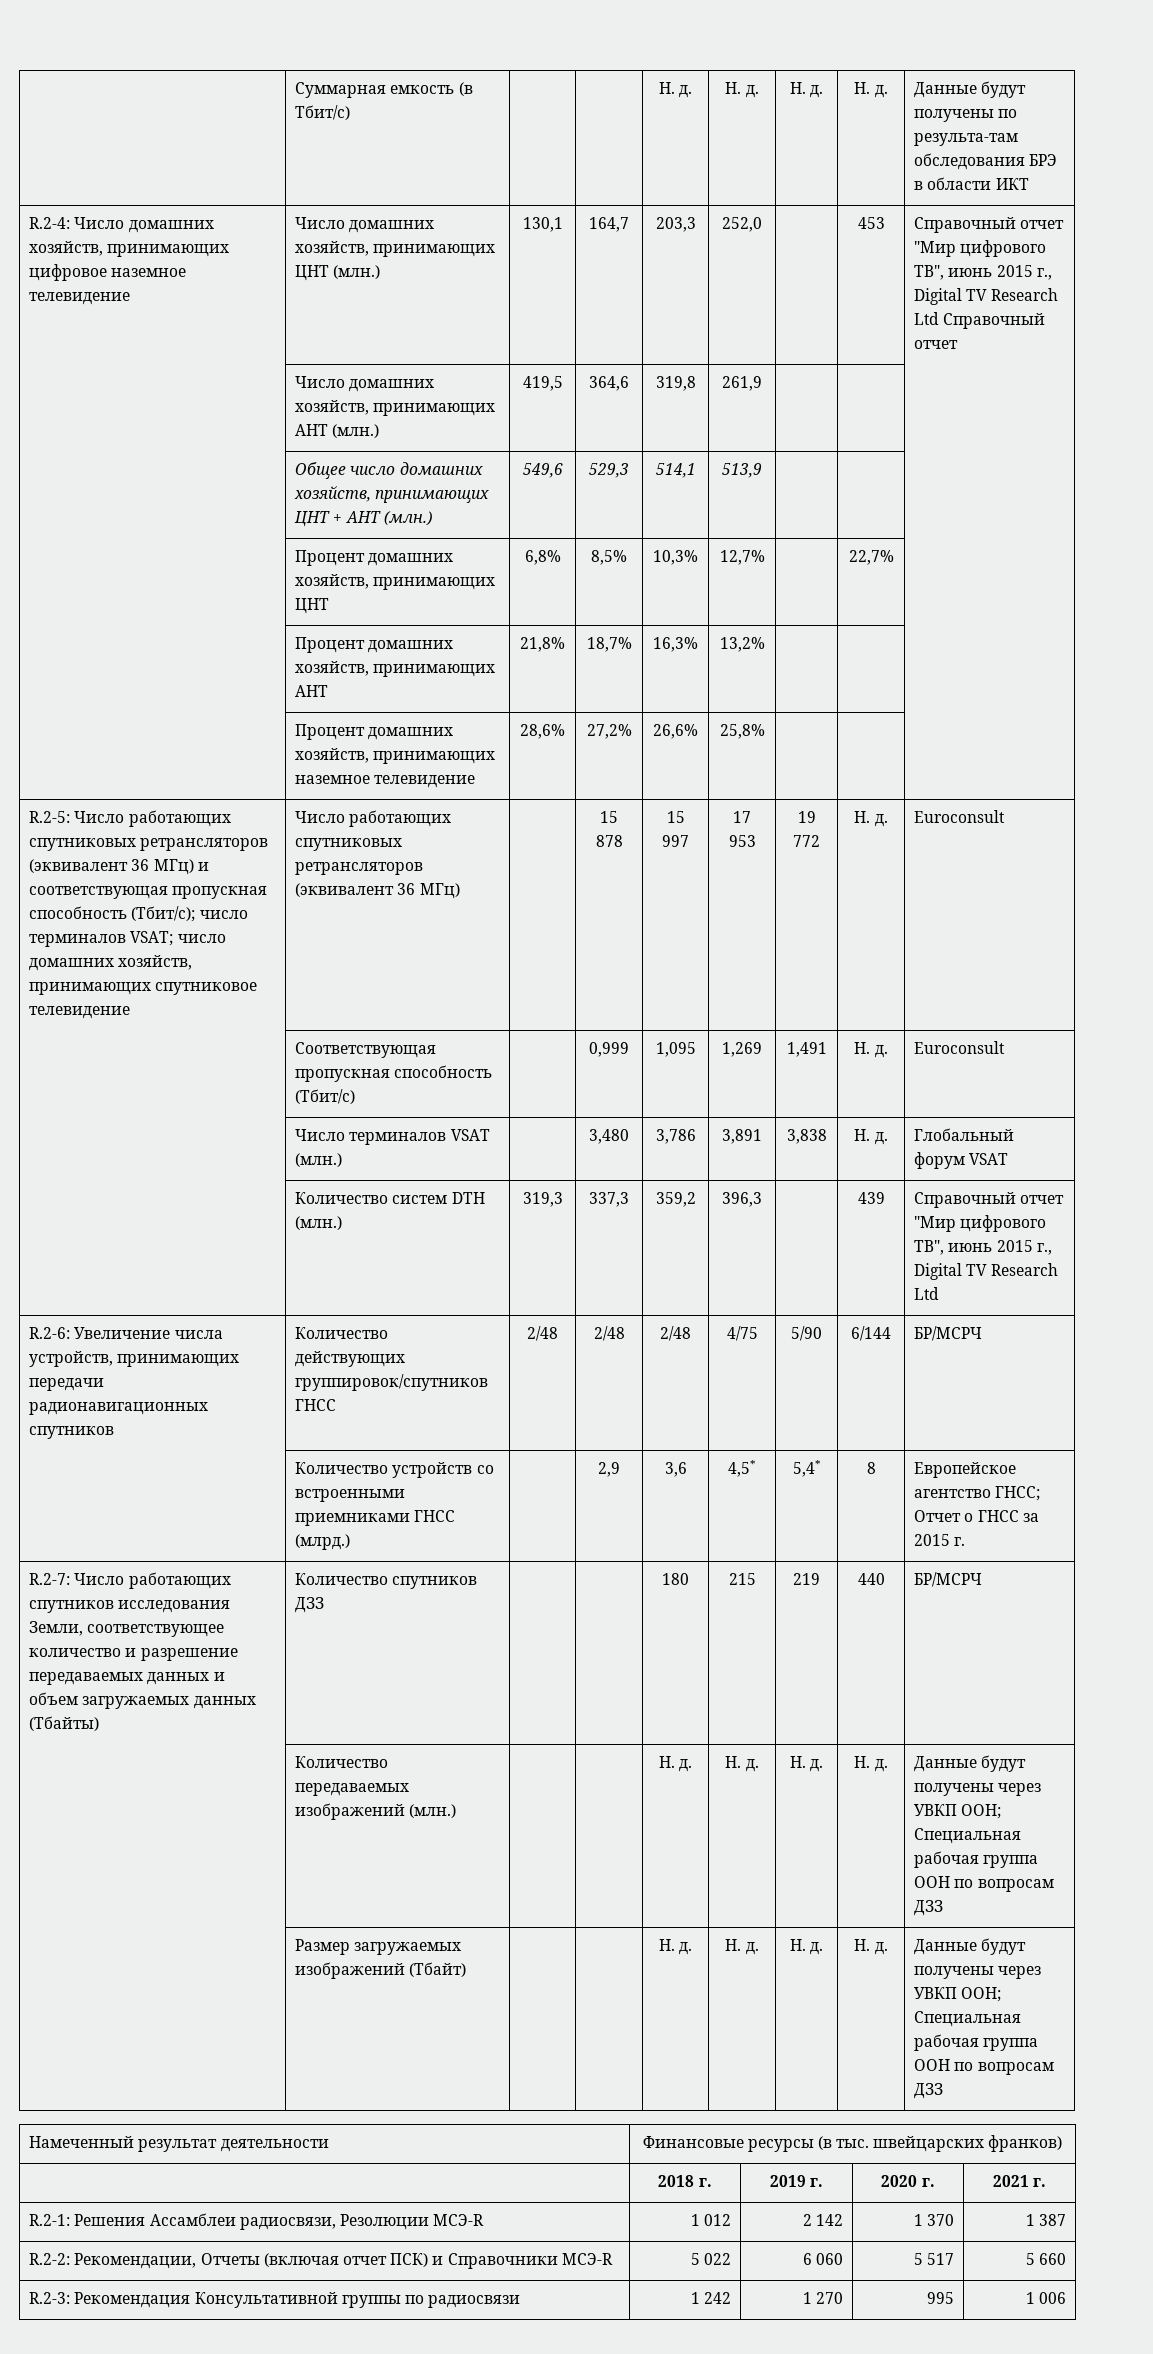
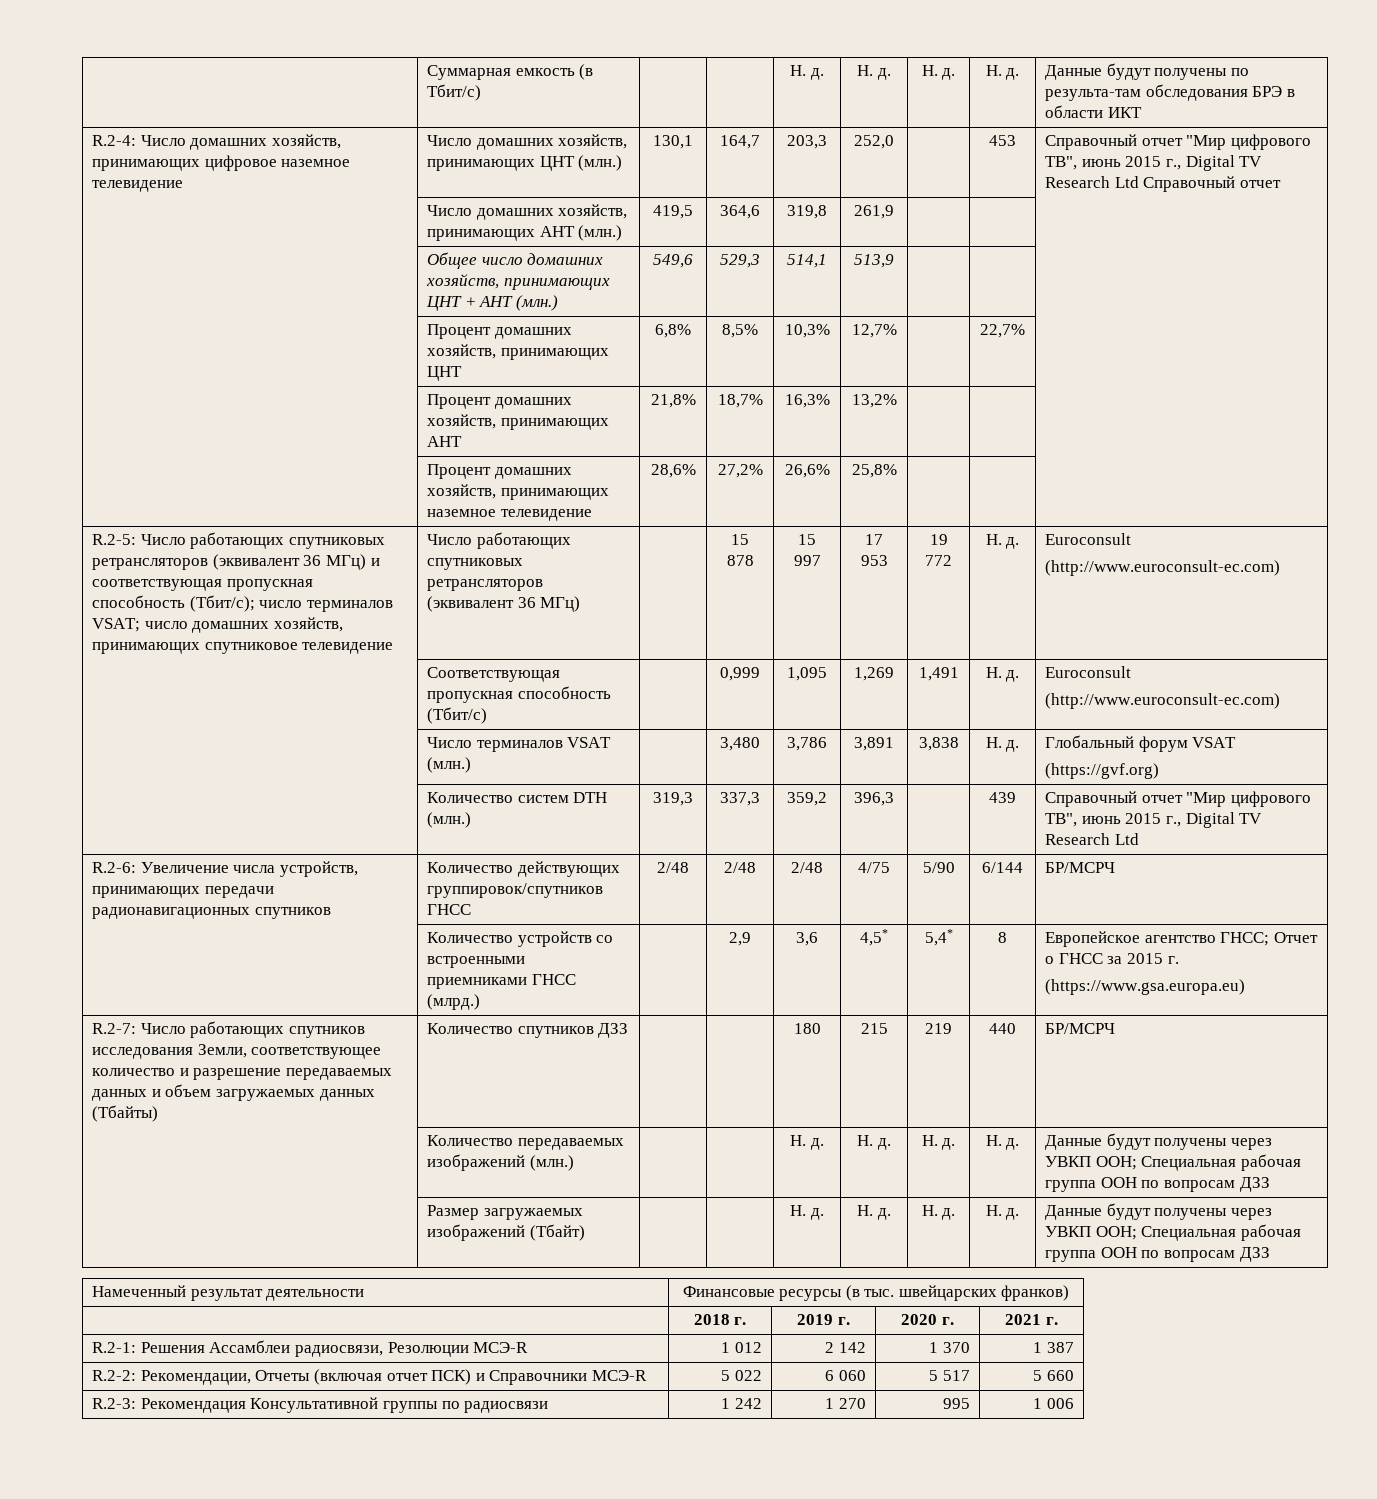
(1006, 816) none -> [1045,560,1281,576] // (http://www.euroconsult-ec.com)
(1006, 1047) none -> [1045,693,1281,709] // (http://www.euroconsult-ec.com)
(1009, 1159) none -> [1045,763,1160,779] // (https://gvf.org)
(966, 1541) none -> [1045,979,1246,995] // (https://www.gsa.europa.eu)

